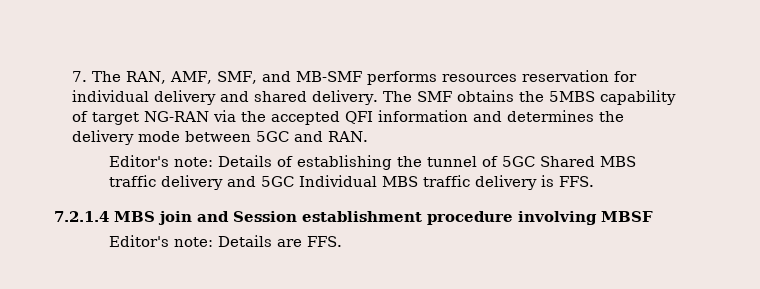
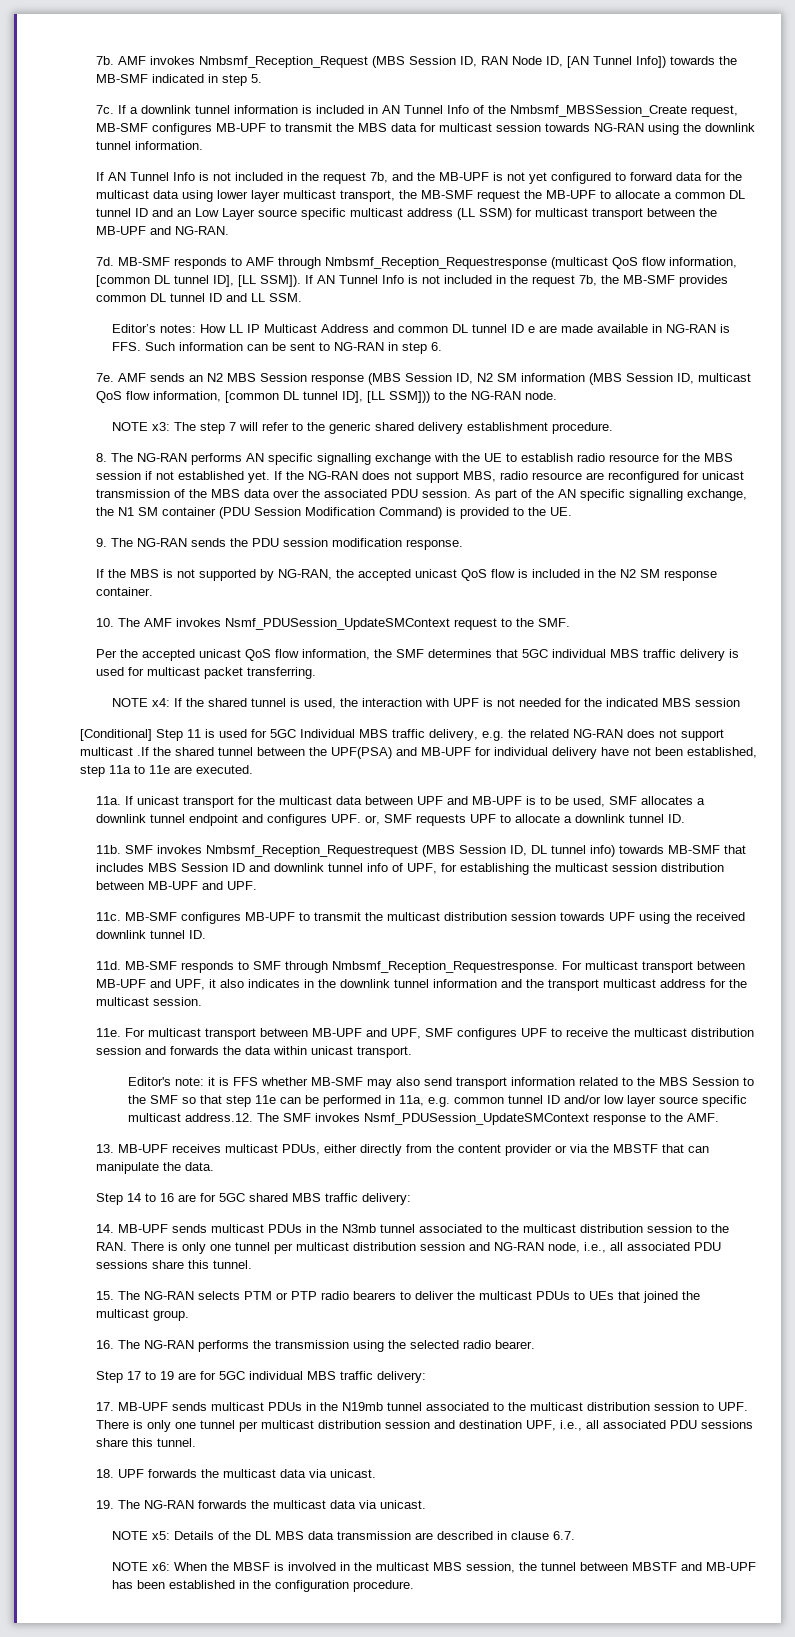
[72,70,638,85] [72,90,677,105] [72,110,625,125] [72,130,369,145] [108,155,636,170] [108,175,594,190] [54,211,653,225] [108,235,342,247] 7. The RAN, AMF, SMF, and MB-SMF performs resources reservation for individual delivery and shared delivery. The SMF obtains the 5MBS capability of target NG-RAN via the accepted QFI information and determines the delivery mode between 5GC and RAN. // Editor's note: Details of establishing the tunnel of 5GC Shared MBS traffic delivery and 5GC Individual MBS traffic delivery is FFS. // 7.2.1.4 MBS join and Session establishment procedure involving MBSF // Editor's note: Details are FFS. -> [96,56,738,68] [96,74,263,86] [96,105,739,117] [96,123,756,135] [96,141,204,150] [96,172,743,184] [96,190,746,202] [96,208,718,220] [96,226,230,235] [96,257,738,269] [96,275,729,287] [96,293,303,302] [112,324,731,333] [112,342,443,354] [96,373,752,385] [96,391,558,403] [112,422,614,434] [96,453,734,465] [96,471,745,483] [96,489,748,501] [96,507,573,519] [96,538,464,550] [96,569,718,581] [96,587,154,596] [96,618,571,630] [96,649,740,661] [96,667,317,679] [112,698,741,709] [80,729,724,741] [80,747,757,759] [80,765,253,777] [96,796,706,808] [96,814,686,826] [96,845,747,857] [96,863,725,875] [96,881,258,890] [96,912,746,924] [96,930,207,939] [96,961,746,973] [96,979,748,991] [96,997,203,1006] [96,1028,755,1040] [96,1046,413,1058] [128,1077,755,1089] [128,1095,748,1107] [128,1113,720,1125] [96,1144,710,1156] [96,1162,215,1174] [96,1193,412,1205] [96,1224,730,1233] [96,1242,722,1254] [96,1260,253,1269] [96,1291,701,1303] [96,1309,190,1321] [96,1340,536,1352] [96,1371,427,1383] [96,1402,749,1411] [96,1420,754,1432] [96,1438,197,1447] [96,1469,377,1478] [96,1500,427,1509] [112,1531,576,1540] [112,1562,757,1573] [112,1580,415,1592] 7b. AMF invokes Nmbsmf_Reception_Request (MBS Session ID, RAN Node ID, [AN Tunnel Info]) towards the MB-SMF indicated in step 5. // 7c. If a downlink tunnel information is included in AN Tunnel Info of the Nmbsmf_MBSSession_Create request, MB-SMF configures MB-UPF to transmit the MBS data for multicast session towards NG-RAN using the downlink tunnel information. // If AN Tunnel Info is not included in the request 7b, and the MB-UPF is not yet configured to forward data for the multicast data using lower layer multicast transport, the MB-SMF request the MB-UPF to allocate a common DL tunnel ID and an Low Layer source specific multicast address (LL SSM) for multicast transport between the MB-UPF and NG-RAN. // 7d. MB-SMF responds to AMF through Nmbsmf_Reception_Requestresponse (multicast QoS flow information, [common DL tunnel ID], [LL SSM]). If AN Tunnel Info is not included in the request 7b, the MB-SMF provides common DL tunnel ID and LL SSM. // Editor’s notes: How LL IP Multicast Address and common DL tunnel ID e are made available in NG-RAN is FFS. Such information can be sent to NG-RAN in step 6. // 7e. AMF sends an N2 MBS Session response (MBS Session ID, N2 SM information (MBS Session ID, multicast QoS flow information, [common DL tunnel ID], [LL SSM])) to the NG-RAN node. // NOTE x3: The step 7 will refer to the generic shared delivery establishment procedure. // 8. The NG-RAN performs AN specific signalling exchange with the UE to establish radio resource for the MBS session if not established yet. If the NG-RAN does not support MBS, radio resource are reconfigured for unicast transmission of the MBS data over the associated PDU session. As part of the AN specific signalling exchange, the N1 SM container (PDU Session Modification Command) is provided to the UE. // 9. The NG-RAN sends the PDU session modification response. // If the MBS is not supported by NG-RAN, the accepted unicast QoS flow is included in the N2 SM response container. // 10. The AMF invokes Nsmf_PDUSession_UpdateSMContext request to the SMF. // Per the accepted unicast QoS flow information, the SMF determines that 5GC individual MBS traffic delivery is used for multicast packet transferring. // NOTE x4: If the shared tunnel is used, the interaction with UPF is not needed for the indicated MBS session // [Conditional] Step 11 is used for 5GC Individual MBS traffic delivery, e.g. the related NG-RAN does not support multicast .If the shared tunnel between the UPF(PSA) and MB-UPF for individual delivery have not been established, step 11a to 11e are executed. // 11a. If unicast transport for the multicast data between UPF and MB-UPF is to be used, SMF allocates a downlink tunnel endpoint and configures UPF. or, SMF requests UPF to allocate a downlink tunnel ID. // 11b. SMF invokes Nmbsmf_Reception_Requestrequest (MBS Session ID, DL tunnel info) towards MB-SMF that includes MBS Session ID and downlink tunnel info of UPF, for establishing the multicast session distribution between MB-UPF and UPF. // 11c. MB-SMF configures MB-UPF to transmit the multicast distribution session towards UPF using the received downlink tunnel ID. // 11d. MB-SMF responds to SMF through Nmbsmf_Reception_Requestresponse. For multicast transport between MB-UPF and UPF, it also indicates in the downlink tunnel information and the transport multicast address for the multicast session. // 11e. For multicast transport between MB-UPF and UPF, SMF configures UPF to receive the multicast distribution session and forwards the data within unicast transport. // Editor's note: it is FFS whether MB-SMF may also send transport information related to the MBS Session to the SMF so that step 11e can be performed in 11a, e.g. common tunnel ID and/or low layer source specific multicast address.12. The SMF invokes Nsmf_PDUSession_UpdateSMContext response to the AMF. // 13. MB-UPF receives multicast PDUs, either directly from the content provider or via the MBSTF that can manipulate the data. // Step 14 to 16 are for 5GC shared MBS traffic delivery: // 14. MB-UPF sends multicast PDUs in the N3mb tunnel associated to the multicast distribution session to the RAN. There is only one tunnel per multicast distribution session and NG-RAN node, i.e., all associated PDU sessions share this tunnel. // 15. The NG-RAN selects PTM or PTP radio bearers to deliver the multicast PDUs to UEs that joined the multicast group. // 16. The NG-RAN performs the transmission using the selected radio bearer. // Step 17 to 19 are for 5GC individual MBS traffic delivery: // 17. MB-UPF sends multicast PDUs in the N19mb tunnel associated to the multicast distribution session to UPF. There is only one tunnel per multicast distribution session and destination UPF, i.e., all associated PDU sessions share this tunnel. // 18. UPF forwards the multicast data via unicast. // 19. The NG-RAN forwards the multicast data via unicast. // NOTE x5: Details of the DL MBS data transmission are described in clause 6.7. // NOTE x6: When the MBSF is involved in the multicast MBS session, the tunnel between MBSTF and MB-UPF has been established in the configuration procedure.

